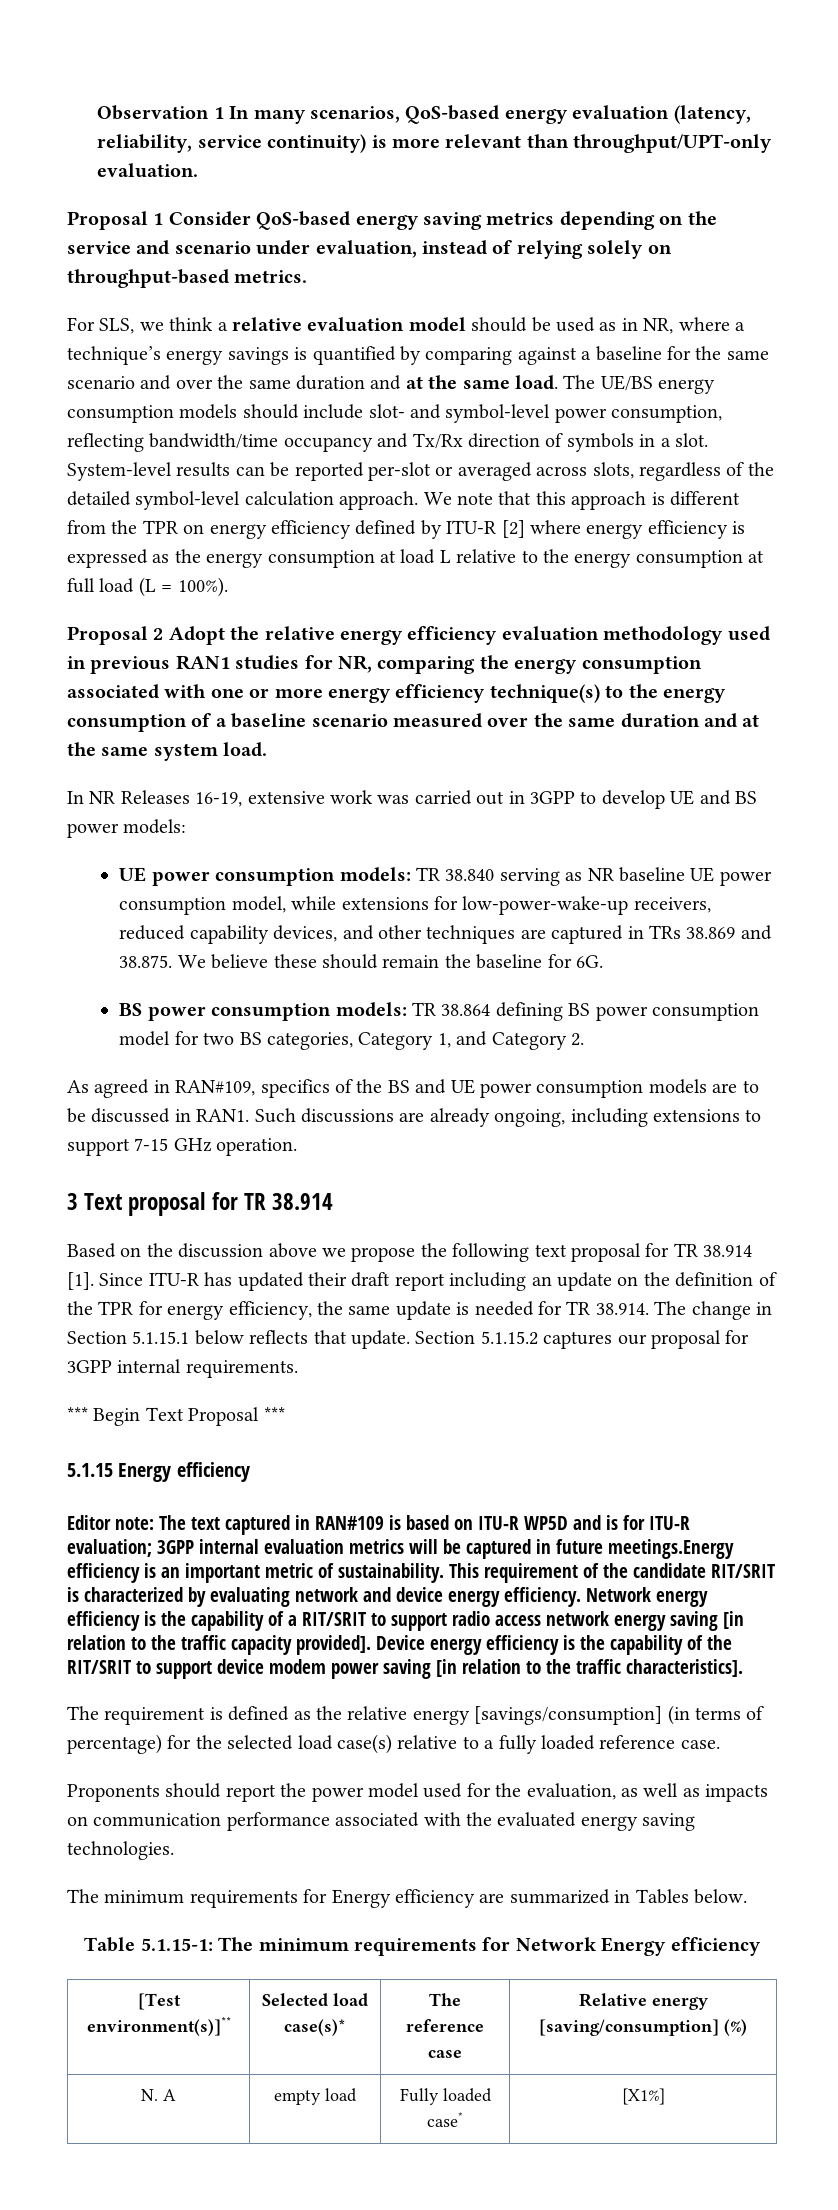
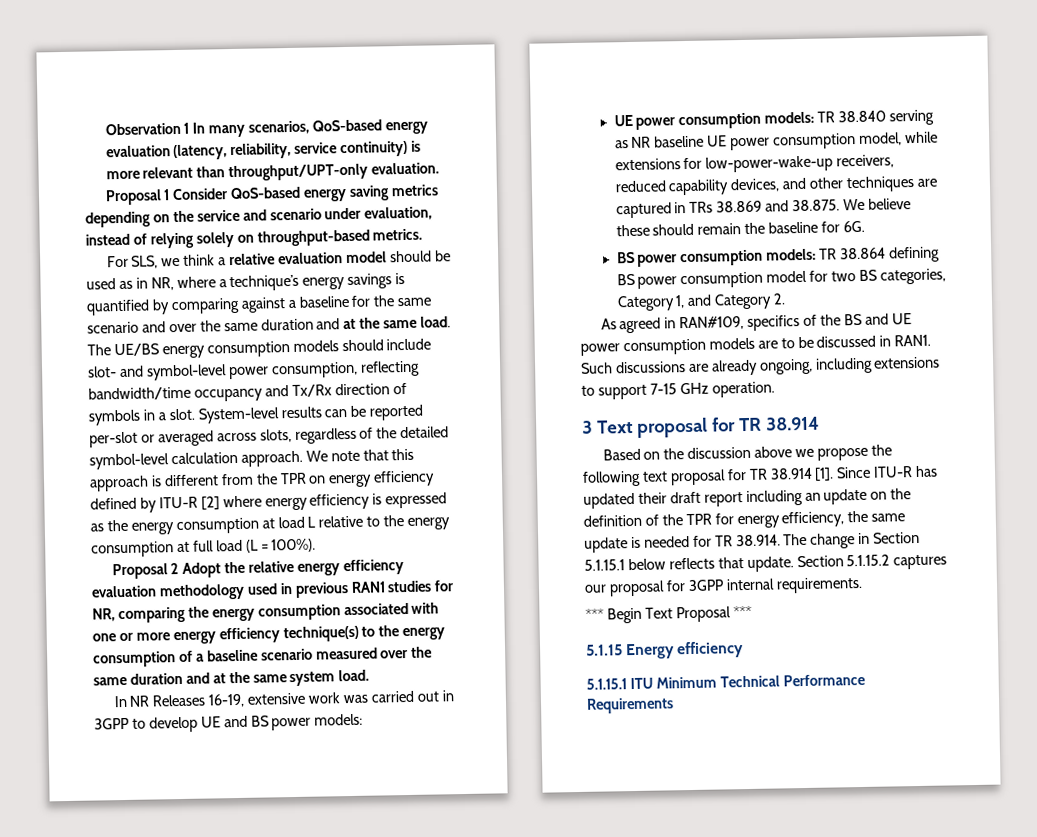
[67,1515,690,1535] [67,1539,734,1559] [67,1563,775,1583] [67,1587,708,1607] [67,1611,744,1631] [67,1635,732,1655] [67,1659,743,1679] [67,1705,765,1725] [67,1734,720,1754] [67,1783,769,1802] [67,1812,696,1831] [67,1841,174,1860] [67,1889,747,1908] [84,1937,761,1956] [137,1993,181,2010] [86,2017,231,2036] [262,1993,368,2006] [284,2019,346,2036] [429,1993,461,2006] [406,2019,484,2032] [428,2050,462,2058] [578,1993,708,2010] [539,2019,747,2036] [141,2089,176,2101] [274,2088,357,2105] [399,2088,492,2105] [427,2112,463,2127] [621,2088,665,2105] Editor note: The text captured in RAN#109 is based on ITU-R WP5D and is for ITU-R evaluation; 3GPP internal evaluation metrics will be captured in future meetings.Energy efficiency is an important metric of sustainability. This requirement of the candidate RIT/SRIT is characterized by evaluating network and device energy efficiency. Network energy efficiency is the capability of a RIT/SRIT to support radio access network energy saving [in relation to the traffic capacity provided]. Device energy efficiency is the capability of the RIT/SRIT to support device modem power saving [in relation to the traffic characteristics]. // The requirement is defined as the relative energy [savings/consumption] (in terms of percentage) for the selected load case(s) relative to a fully loaded reference case. // Proponents should report the power model used for the evaluation, as well as impacts on communication performance associated with the evaluated energy saving technologies. // The minimum requirements for Energy efficiency are summarized in Tables below. // Table 5.1.15-1: The minimum requirements for Network Energy efficiency // [Test environment(s)]** | Selected load case(s)* | The reference case | Relative energy [saving/consumption] (%) // N. A | empty load | Fully loaded case* | [X1%] -> [586,673,866,690] [586,697,674,714] 5.1.15.1 ITU Minimum Technical Performance Requirements

